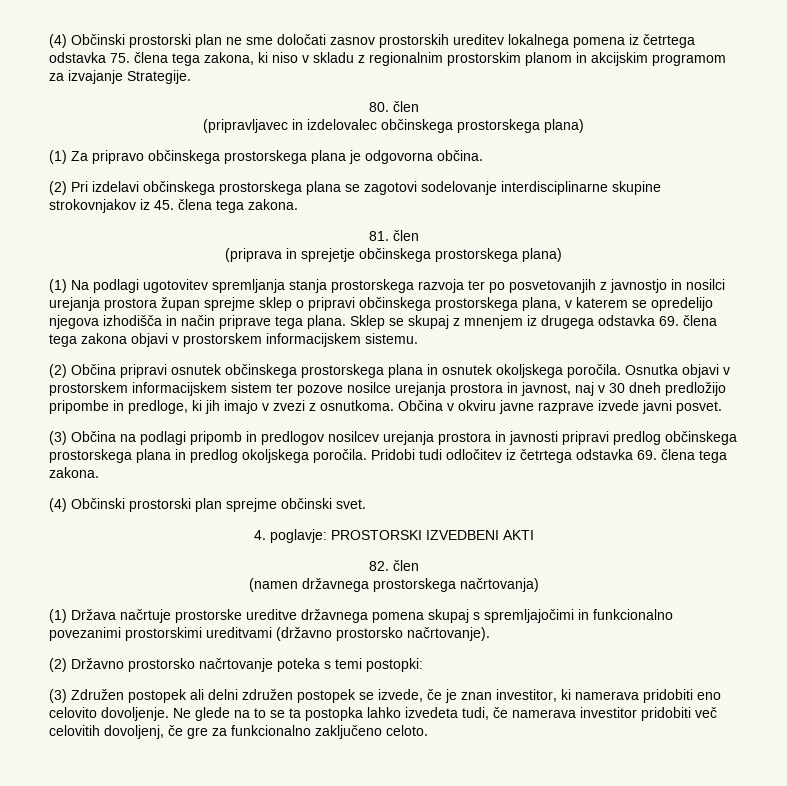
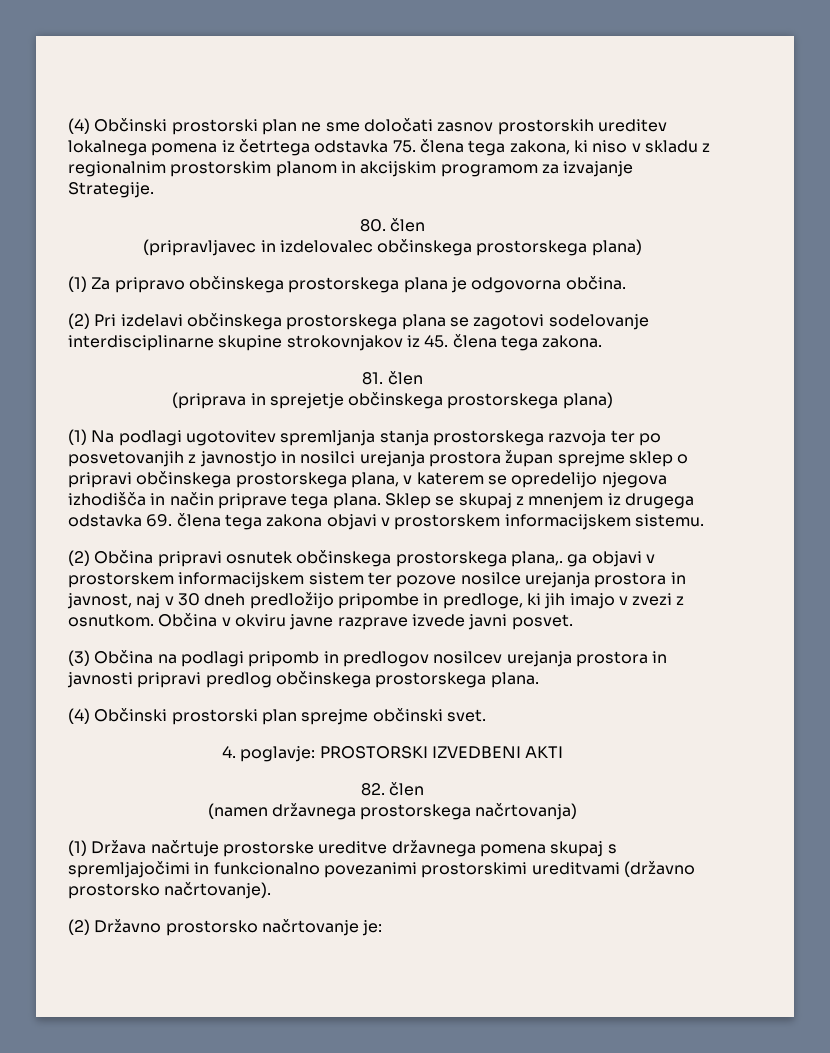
[388,364,678,378] plana in osnutek okoljskega poročila. Osnutka -> [510,551,588,567] plana,. ga
[320,400,394,411] osnutkoma. -> [68,614,154,627] osnutkom.
[136,449,727,463] [49,467,99,478] plana in predlog okoljskega poročila. Pridobi tudi odločitev iz četrtega odstavka 69. člena tega zakona. -> [490,672,539,688] plana.
[277,658,423,672] [49,689,721,703] [49,707,717,721] [49,725,428,739] poteka s temi postopki: // (3) Združen postopek ali delni združen postopek se izvede, če je znan investitor, ki namerava pridobiti eno celovito dovoljenje. Ne glede na to se ta postopka lahko izvedeta tudi, če namerava investitor pridobiti več celovitih dovoljenj, če gre za funkcionalno zaključeno celoto. -> [362,920,383,936] je:

